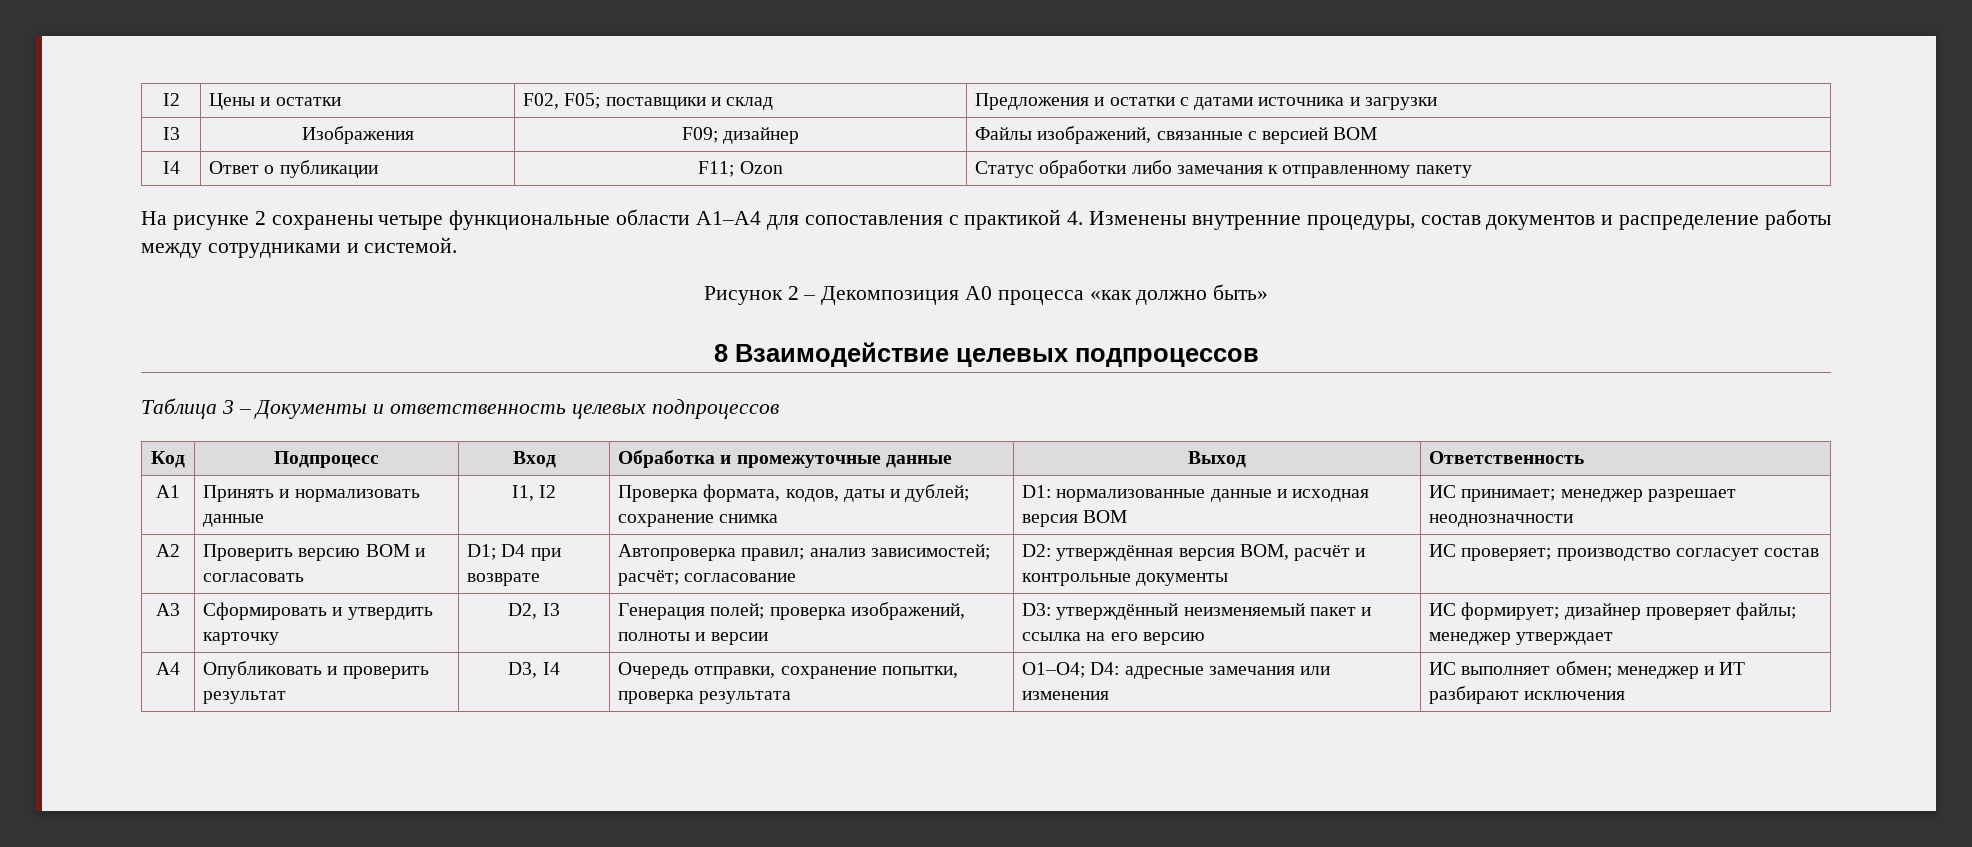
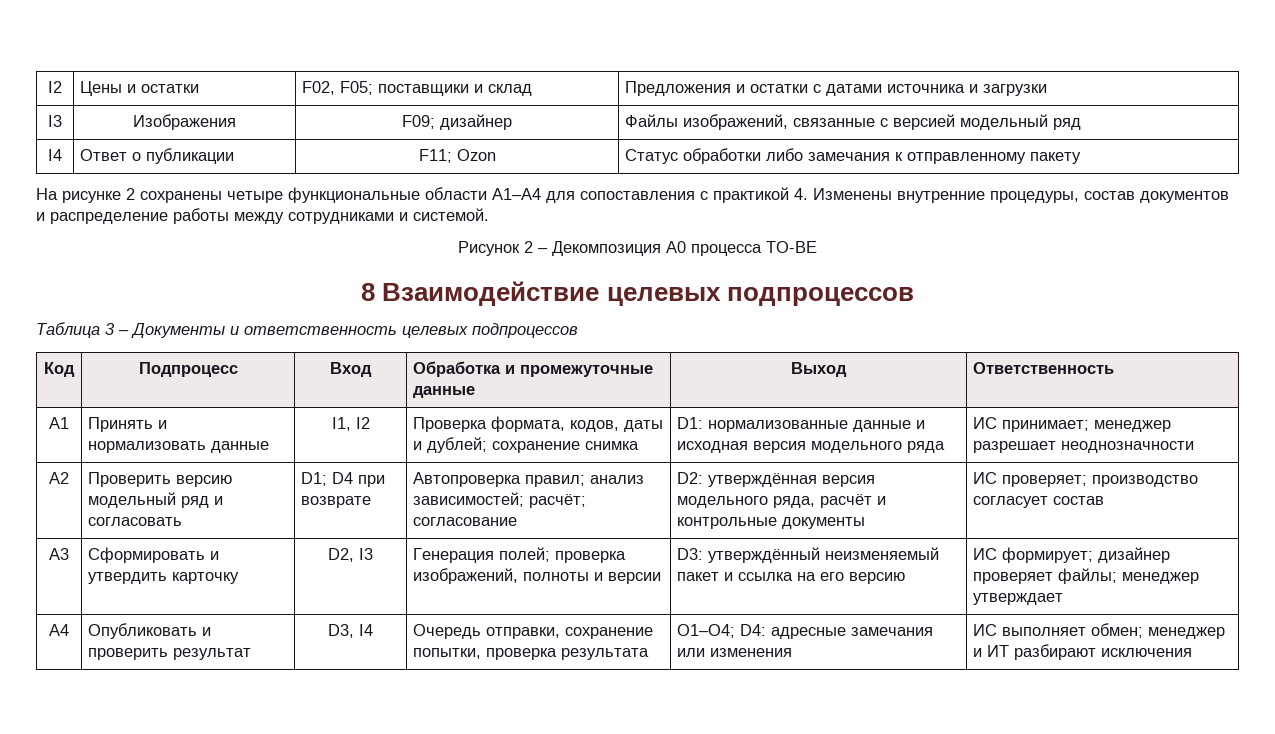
[1333,127,1378,140] BOM -> [960,114,1082,130] модельный ряд
[1089,284,1269,305] «как должно быть» -> [766,241,817,253] TO-BE
[1083,510,1128,523] BOM -> [811,441,946,453] модельного ряда
[365,544,410,557] BOM -> [88,492,210,508] модельный ряд
[1239,544,1289,560] BOM, -> [677,496,816,508] модельного ряда,

